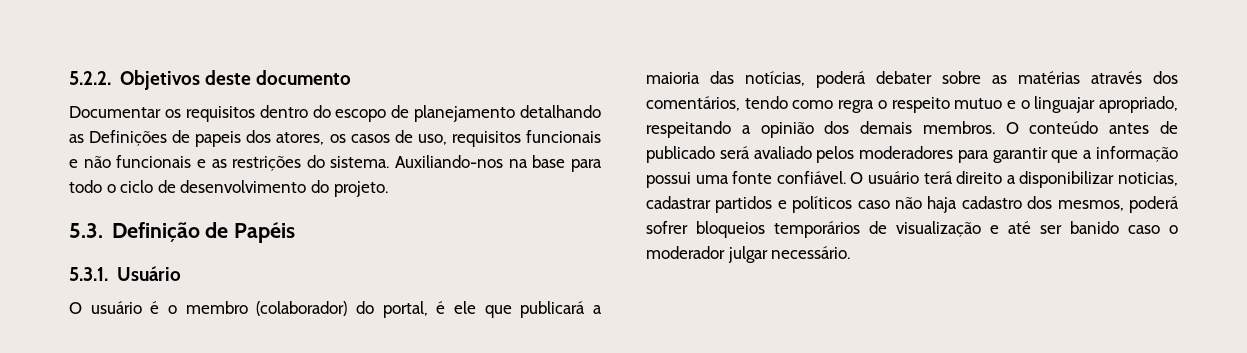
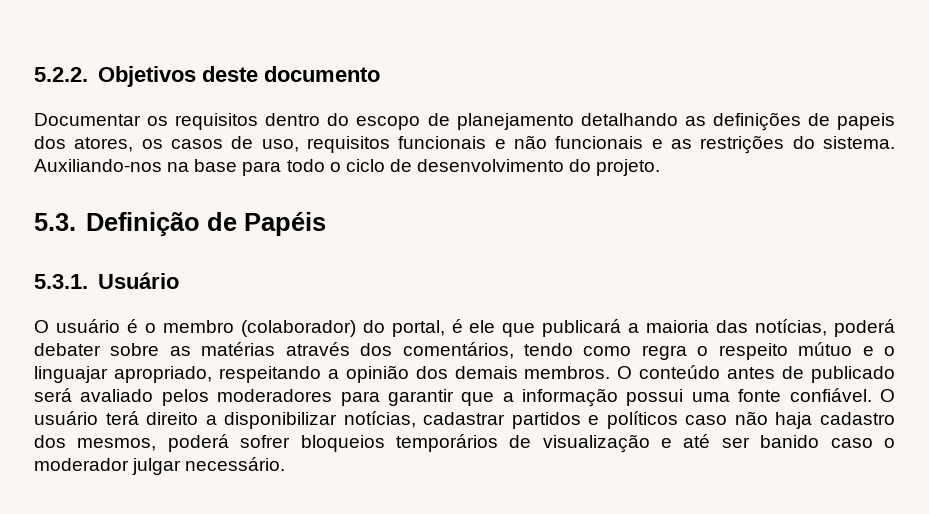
[89,130,168,146] Definições -> [712,112,801,131] definições
[954,98,1003,109] mutuo -> [798,342,853,356] mútuo
[1118,172,1178,186] noticias, -> [343,411,416,428] notícias,

